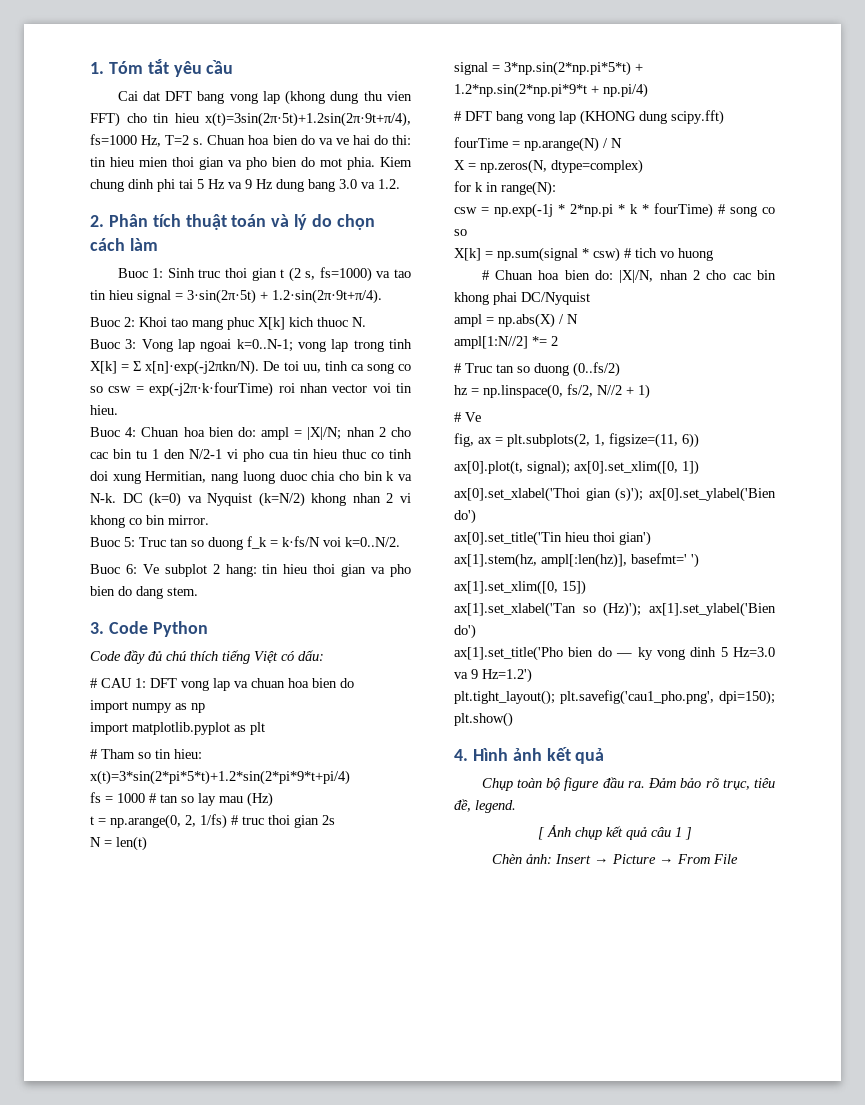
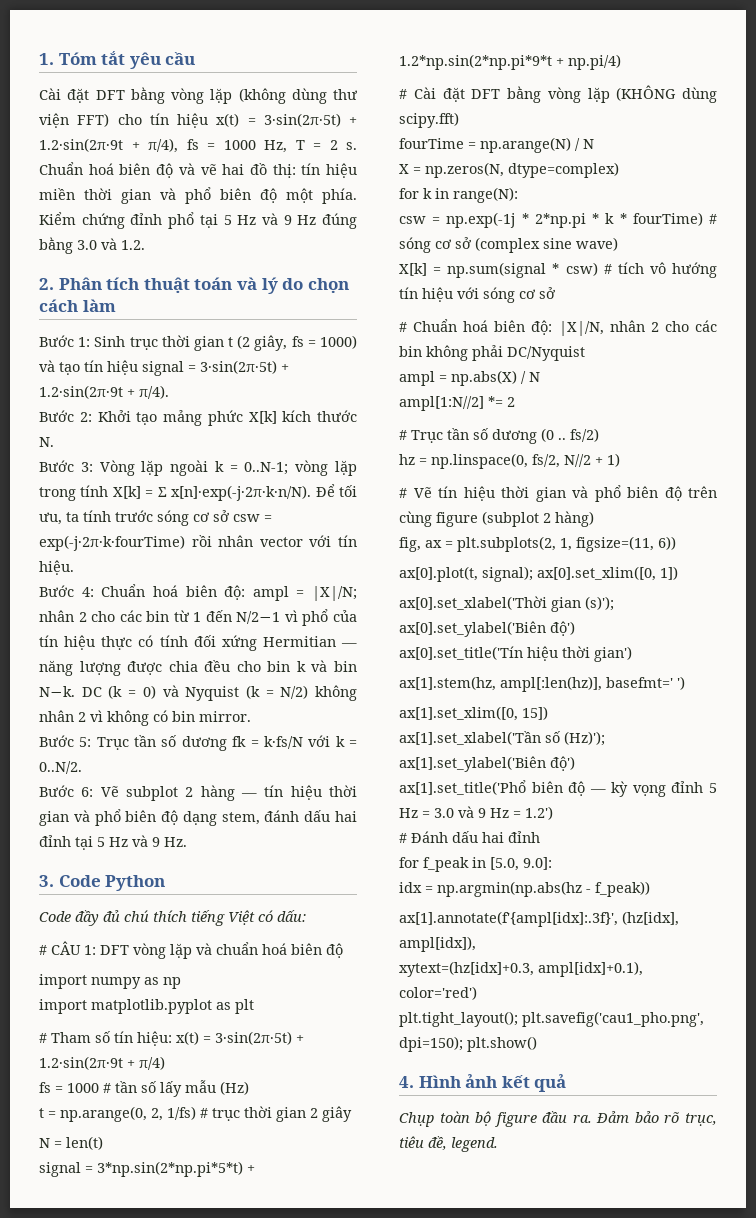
[117,90,412,105] [90,112,411,127] [90,134,411,147] [90,157,412,170] [90,179,375,192] Cai dat DFT bang vong lap (khong dung thu vien FFT) cho tin hieu x(t)=3sin(2π·5t)+1.2sin(2π·9t+π/4), fs=1000 Hz, T=2 s. Chuan hoa bien do va ve hai do thi: tin hieu mien thoi gian va pho bien do mot phia. Kiem chung dinh phi tai 5 Hz va 9 Hz dung bang 3.0 va -> [39,87,357,104] [39,113,357,128] [39,138,357,153] [39,162,357,178] [39,187,357,204] [39,212,357,229] [39,237,117,254] Cài đặt DFT bằng vòng lặp (không dùng thư viện FFT) cho tín hiệu x(t) = 3·sin(2π·5t) + 1.2·sin(2π·9t + π/4), fs = 1000 Hz, T = 2 s. Chuẩn hoá biên độ và vẽ hai đồ thị: tín hiệu miền thời gian và phổ biên độ một phía. Kiểm chứng đỉnh phổ tại 5 Hz và 9 Hz đúng bằng 3.0 và
[117,268,148,278] Buoc -> [39,335,74,347] Bước
[198,268,247,278] truc thoi -> [129,335,190,350] trục thời
[305,267,411,282] [90,289,382,304] [90,317,366,330] [90,339,412,352] [90,360,412,375] [90,382,412,397] [90,405,118,415] [90,427,256,437] s, fs=1000) va tao tin hieu signal = 3·sin(2π·5t) + 1.2·sin(2π·9t+π/4). // Buoc 2: Khoi tao mang phuc X[k] kich thuoc N. // Buoc 3: Vong lap ngoai k=0..N-1; vong lap trong tinh X[k] = Σ x[n]·exp(-j2πkn/N). De toi uu, tinh ca song co so csw = exp(-j2π·k·fourTime) roi nhan vector voi tin hieu. // Buoc 4: Chuan hoa bien do: -> [254,335,358,351] [39,360,289,376] [39,385,169,399] [39,410,357,426] [39,437,54,447] [39,460,357,476] [39,484,357,501] [39,510,272,526] [39,535,357,551] [39,560,74,575] [39,584,246,600] giây, fs = 1000) và tạo tín hiệu signal = 3·sin(2π·5t) + 1.2·sin(2π·9t + π/4). // Bước 2: Khởi tạo mảng phức X[k] kích thước N. // Bước 3: Vòng lặp ngoài k = 0..N-1; vòng lặp trong tính X[k] = Σ x[n]·exp(-j·2π·k·n/N). Để tối ưu, ta tính trước sóng cơ sở csw = exp(-j·2π·k·fourTime) rồi nhân vector với tín hiệu. // Bước 4: Chuẩn hoá biên độ:
[346,427,412,437] [90,449,412,462] [90,471,412,484] [90,492,411,507] [90,515,209,528] [90,536,400,550] [90,564,411,577] [90,586,198,599] nhan 2 cho cac bin tu 1 den N/2-1 vi pho cua tin hieu thuc co tinh doi xung Hermitian, nang luong duoc chia cho bin k va N-k. DC (k=0) va Nyquist (k=N/2) khong nhan 2 vi khong co bin mirror. // Buoc 5: Truc tan so duong f_k = k·fs/N voi k=0..N/2. // Buoc 6: Ve subplot 2 hang: tin hieu thoi gian va pho bien do dang stem. -> [39,609,357,626] [39,635,357,651] [39,660,357,676] [39,685,357,701] [39,710,251,726] [39,735,358,751] [39,761,82,774] [39,785,358,801] [39,809,357,826] [39,835,187,850] nhân 2 cho các bin từ 1 đến N/2−1 vì phổ của tín hiệu thực có tính đối xứng Hermitian — năng lượng được chia đều cho bin k và bin N−k. DC (k = 0) và Nyquist (k = N/2) không nhân 2 vì không có bin mirror. // Bước 5: Trục tần số dương fk = k·fs/N với k = 0..N/2. // Bước 6: Vẽ subplot 2 hàng — tín hiệu thời gian và phổ biên độ dạng stem, đánh dấu hai đỉnh tại 5 Hz và 9 Hz.
[101,678,132,688] CAU -> [51,941,81,955] CÂU
[181,678,354,691] vong lap va chuan hoa bien do -> [133,942,343,959] vòng lặp và chuẩn hoá biên độ
[138,749,202,759] [90,770,350,785] so tin hieu: x(t)=3*sin(2*pi*5*t)+1.2*sin(2*pi*9*t+pi/4) -> [95,1031,304,1046] [39,1056,165,1070] số tín hiệu: x(t) = 3·sin(2π·5t) + 1.2·sin(2π·9t + π/4)
[160,793,243,806] tan so lay mau -> [115,1080,216,1097] tần số lấy mẫu
[242,815,335,828] truc thoi gian 2s -> [212,1106,352,1122] trục thời gian 2 giây
[465,110,667,125] DFT bang vong lap (KHONG dung -> [413,85,717,103] Cài đặt DFT bằng vòng lặp (KHÔNG dùng
[730,206,775,217] [454,229,467,236] song co so -> [399,237,618,253] sóng cơ sở (complex sine wave)
[635,248,713,261] [481,270,776,283] [454,292,517,305] tich vo huong // # Chuan hoa bien do: |X|/N, nhan 2 cho cac bin khong phai -> [617,262,717,278] [399,287,555,303] [399,319,717,336] [399,345,503,361] tích vô hướng tín hiệu với sóng cơ sở // # Chuẩn hoá biên độ: |X|/N, nhân 2 cho các bin không phải
[465,362,620,377] Truc tan so duong (0..fs/2) -> [411,428,599,444] Trục tần số dương (0 .. fs/2)
[465,412,481,422] Ve -> [413,485,717,502] [399,511,594,527] Vẽ tín hiệu thời gian và phổ biên độ trên cùng figure (subplot 2 hàng)
[454,487,580,502] ax[0].set_xlabel('Thoi -> [399,596,547,610] ax[0].set_xlabel('Thời
[649,487,776,502] [454,509,476,524] [454,531,615,546] ax[0].set_ylabel('Bien do') // ax[0].set_title('Tin hieu thoi -> [399,621,575,637] [399,646,590,661] ax[0].set_ylabel('Biên độ') // ax[0].set_title('Tín hiệu thời
[454,602,776,617] [454,624,476,639] [454,646,775,661] [454,668,532,683] ax[1].set_xlabel('Tan so (Hz)'); ax[1].set_ylabel('Bien do') // ax[1].set_title('Pho bien do — ky vong dinh 5 Hz=3.0 va 9 Hz=1.2') -> [399,731,605,746] [399,756,575,772] [399,780,717,797] [399,806,553,820] [399,831,540,843] [399,857,552,872] [399,881,650,897] [399,911,679,927] [399,936,476,952] [399,961,643,977] [399,986,477,1000] ax[1].set_xlabel('Tần số (Hz)'); ax[1].set_ylabel('Biên độ') // ax[1].set_title('Phổ biên độ — kỳ vọng đỉnh 5 Hz = 3.0 và 9 Hz = 1.2') // # Đánh dấu hai đỉnh // for f_peak in [5.0, 9.0]: // idx = np.argmin(np.abs(hz - f_peak)) // ax[1].annotate(f'{ampl[idx]:.3f}', (hz[idx], ampl[idx]), // xytext=(hz[idx]+0.3, ampl[idx]+0.1), color='red')
[537,825,692,840] [492,854,738,864] // [ Ảnh chụp kết quả câu 1 ] // Chèn ảnh: Insert → Picture → From File -> (498, 1144) none

